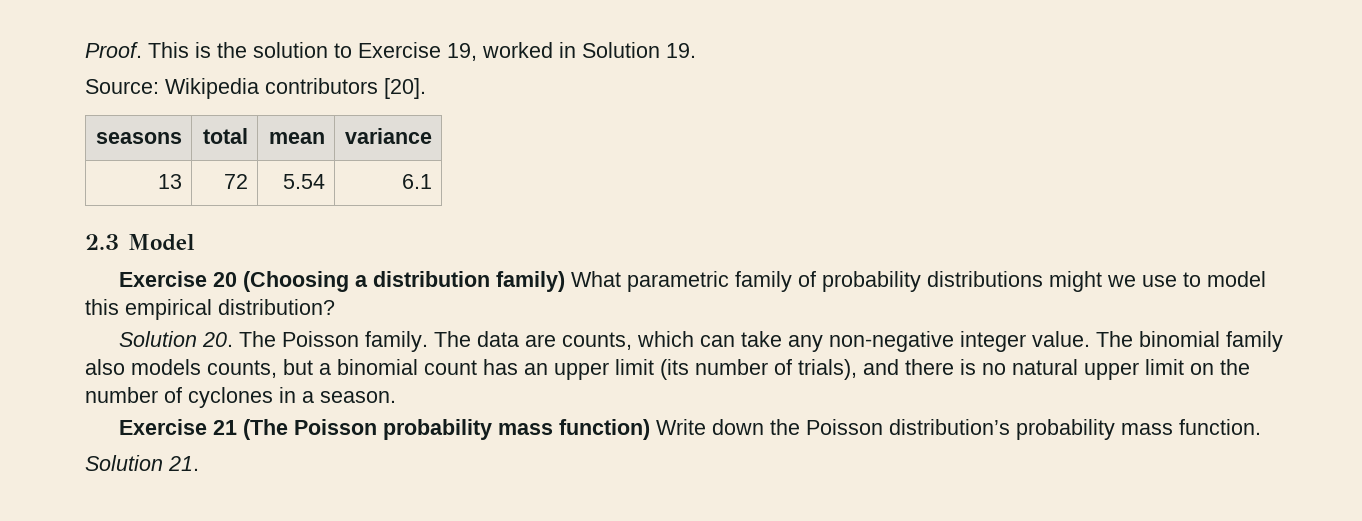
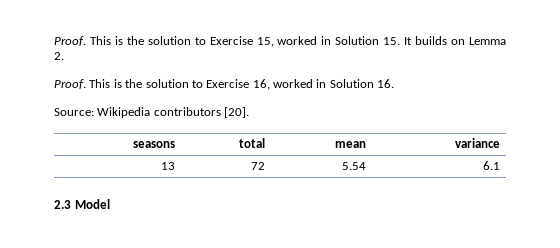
[85,42,696,61] Proof. This is the solution to Exercise 19, worked in Solution 19. -> [54,36,507,47] [54,52,64,60] [54,79,395,90] Proof. This is the solution to Exercise 15, worked in Solution 15. It builds on Lemma 2. // Proof. This is the solution to Exercise 16, worked in Solution 16.
[119,271,1267,292] [85,299,335,320] [119,331,1284,352] [85,359,1250,380] [85,387,396,408] [119,419,1262,440] [85,455,199,471] // Exercise 20 (Choosing a distribution family) What parametric family of probability distributions might we use to model this empirical distribution? // Solution 20. The Poisson family. The data are counts, which can take any non-negative integer value. The binomial family also models counts, but a binomial count has an upper limit (its number of trials), and there is no natural upper limit on the number of cyclones in a season. // Exercise 21 (The Poisson probability mass function) Write down the Poisson distribution’s probability mass function. // Solution 21. -> (110, 204) none

